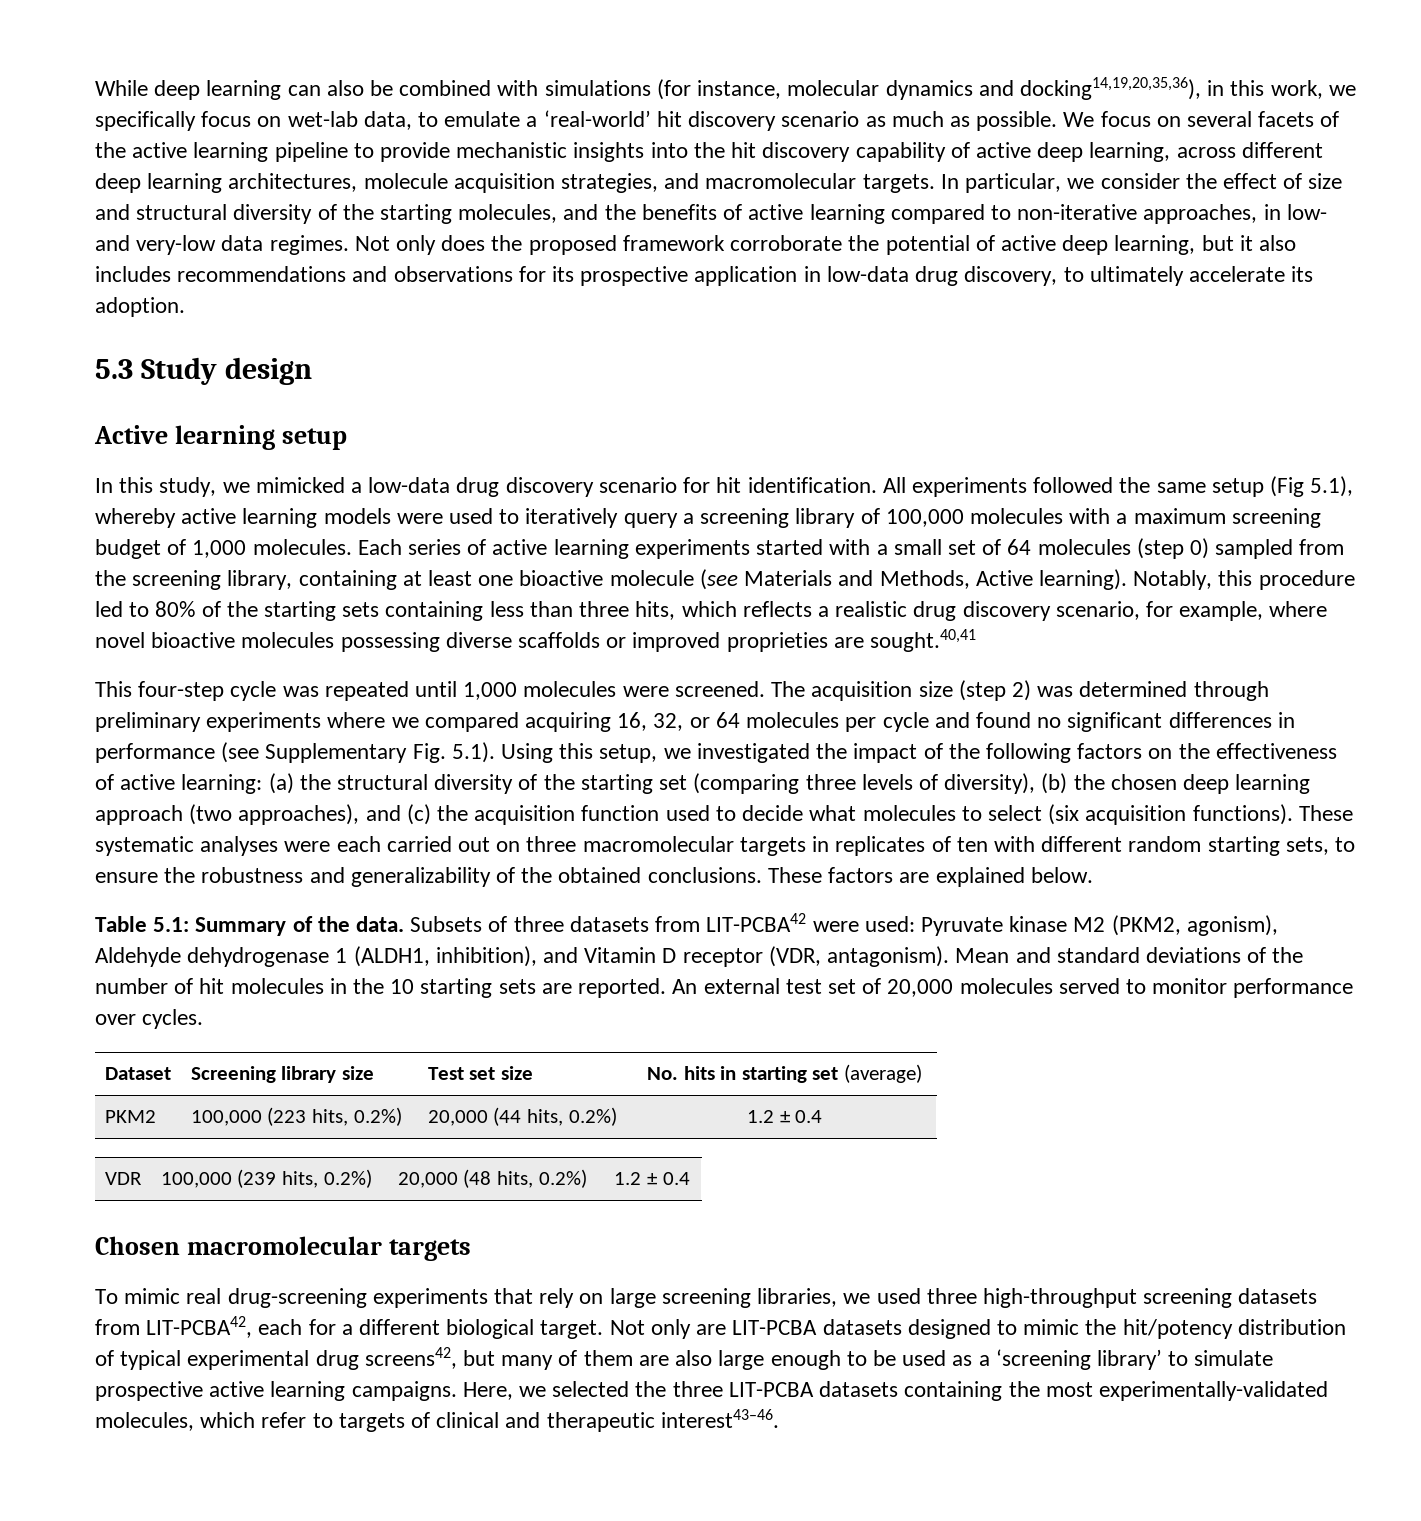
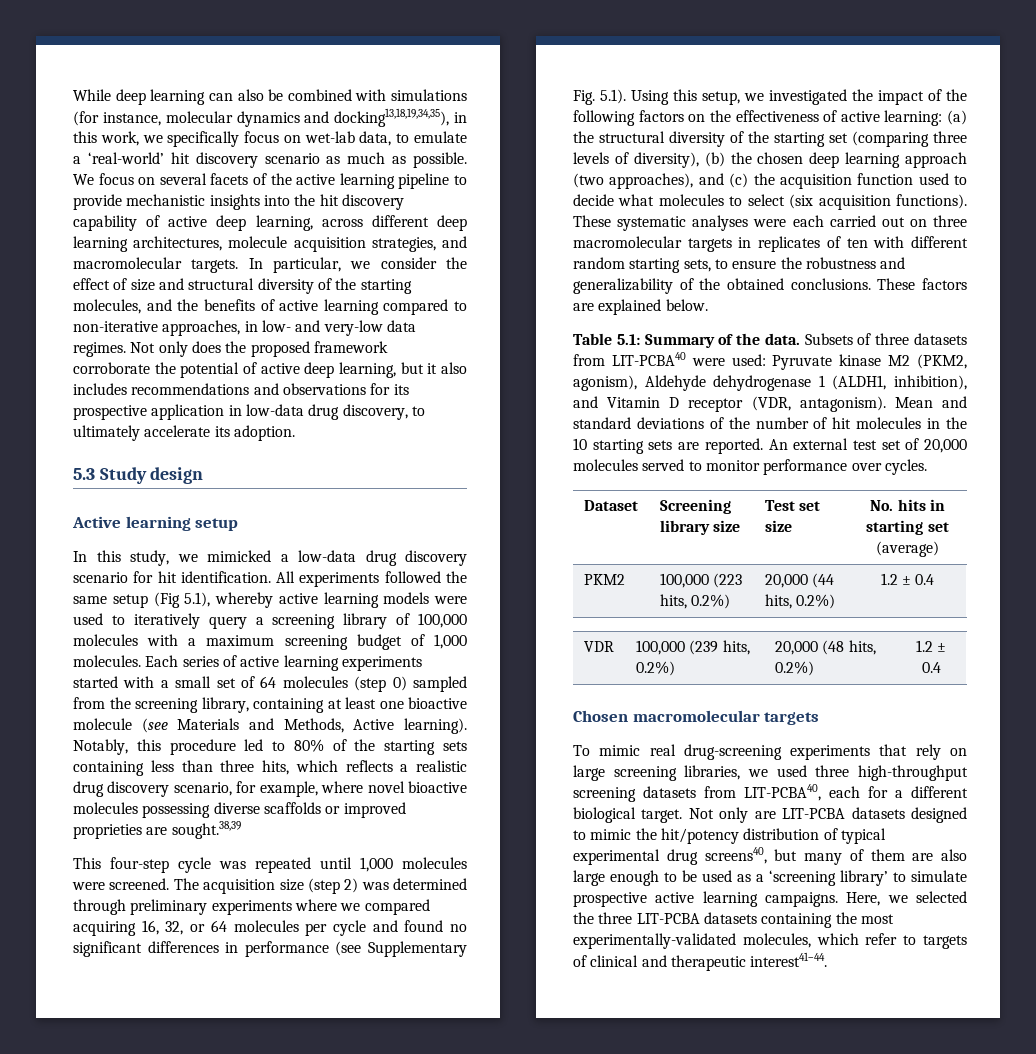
[1019,77,1201,100] docking14,19,20,35,36), -> [334,108,450,127] docking13,18,19,34,35),
[870,629,977,652] sought.40,41 -> [171,821,241,839] sought.38,39
[706,913,807,932] LIT-PCBA42 -> [611,352,686,366] LIT-PCBA40
[146,1316,253,1338] LIT-PCBA42, -> [744,784,821,801] LIT-PCBA40,
[364,1347,457,1369] screens42, -> [704,847,767,864] screens40,
[660,1409,779,1428] interest43–46. -> [750,952,828,967] interest41–44.

